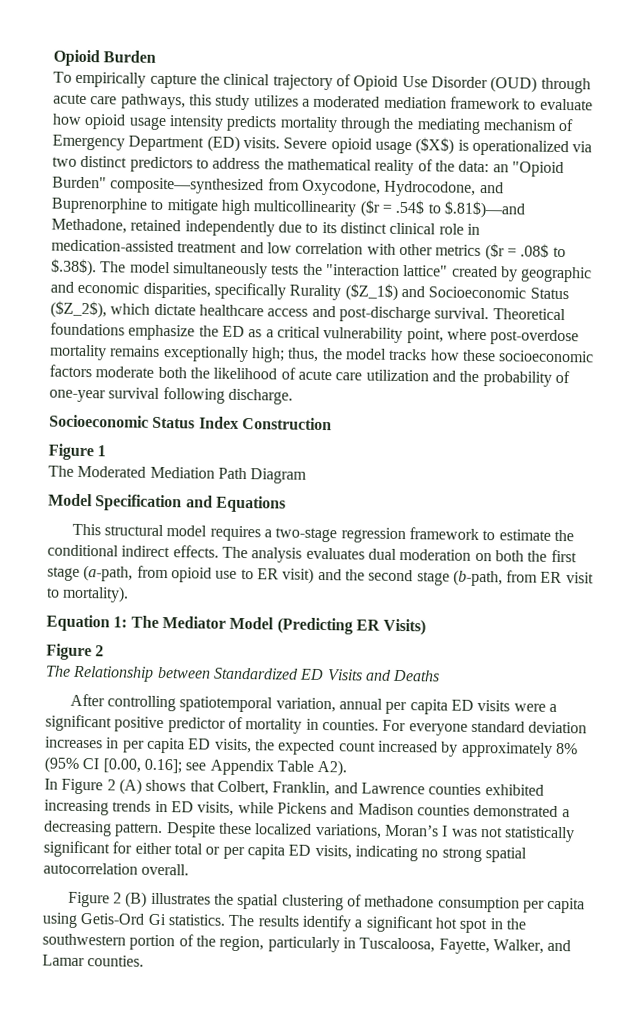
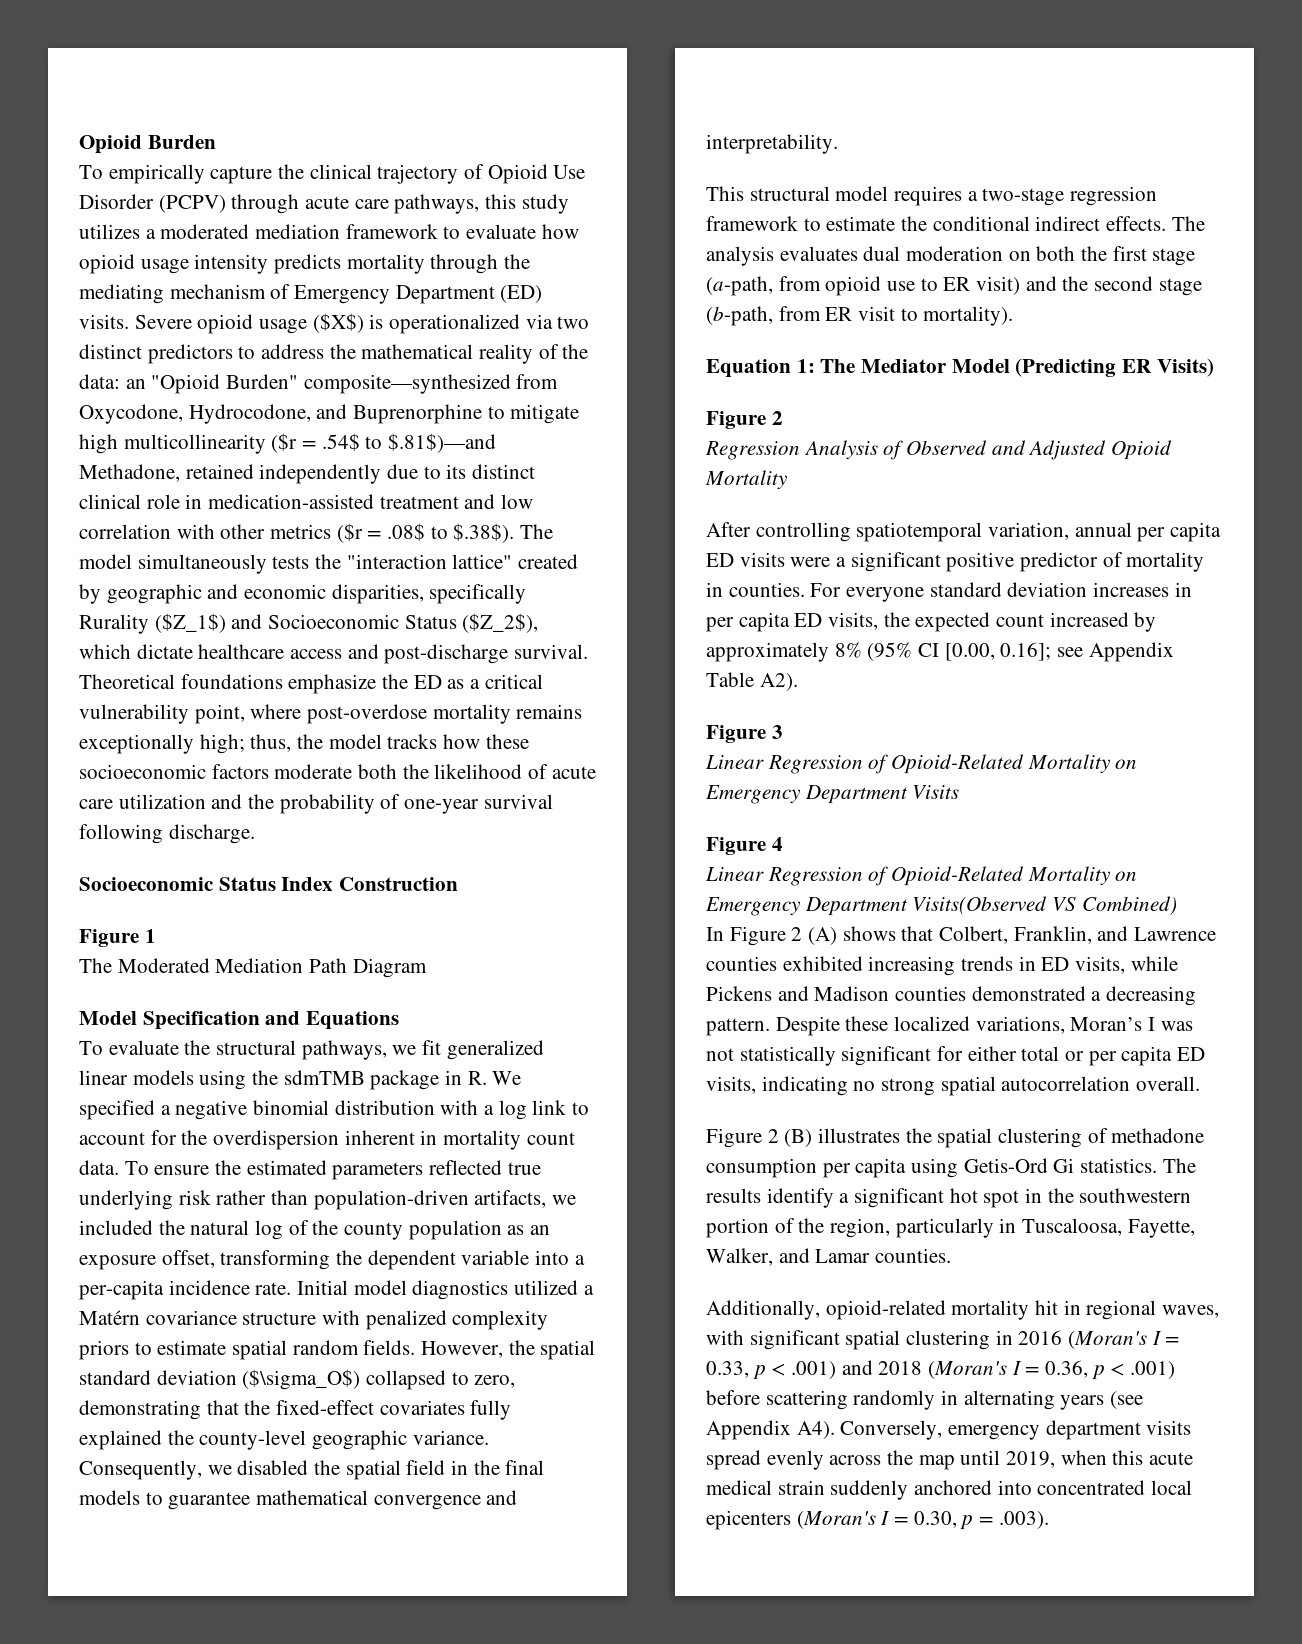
[490,76,538,93] (OUD) -> [158,195,226,213] (PCPV)
(286, 504) none -> [79,1040,544,1060] [79,1070,522,1090] [79,1100,590,1120] [79,1130,575,1150] [79,1160,541,1180] [79,1190,577,1210] [79,1220,551,1240] [79,1250,585,1270] [79,1280,594,1300] [79,1310,549,1330] [79,1340,596,1360] [79,1369,516,1390] [79,1400,512,1420] [79,1430,489,1450] [79,1460,545,1480] [79,1490,518,1510] [706,134,838,154] // To evaluate the structural pathways, we fit generalized linear models using the sdmTMB package in R. We specified a negative binomial distribution with a log link to account for the overdispersion inherent in mortality count data. To ensure the estimated parameters reflected true underlying risk rather than population-driven artifacts, we included the natural log of the county population as an exposure offset, transforming the dependent variable into a per-capita incidence rate. Initial model diagnostics utilized a Matérn covariance structure with penalized complexity priors to estimate spatial random fields. However, the spatial standard deviation ($\sigma_O$) collapsed to zero, demonstrating that the fixed-effect covariates fully explained the county-level geographic variance. Consequently, we disabled the spatial field in the final models to guarantee mathematical convergence and interpretability.
[45,665,441,682] The Relationship between Standardized ED Visits and Deaths -> [705,440,1173,460] [705,470,787,490] Regression Analysis of Observed and Adjusted Opioid Mortality
(348, 768) none -> [706,725,783,743] [705,754,1138,774] [705,785,960,804] [706,837,783,855] [705,866,1138,886] [705,896,1177,916] // Figure 3 // Linear Regression of Opioid-Related Mortality on Emergency Department Visits // Figure 4 // Linear Regression of Opioid-Related Mortality on Emergency Department Visits(Observed VS Combined)
(145, 961) none -> [706,1300,1220,1320] [706,1330,1180,1350] [706,1360,1176,1380] [706,1390,1144,1410] [706,1420,1192,1440] [706,1450,1194,1470] [706,1480,1193,1500] [706,1510,1049,1530] // Additionally, opioid-related mortality hit in regional waves, with significant spatial clustering in 2016 (Moran's I = 0.33, p < .001) and 2018 (Moran's I = 0.36, p < .001) before scattering randomly in alternating years (see Appendix A4). Conversely, emergency department visits spread evenly across the map until 2019, when this acute medical strain suddenly anchored into concentrated local epicenters (Moran's I = 0.30, p = .003).

